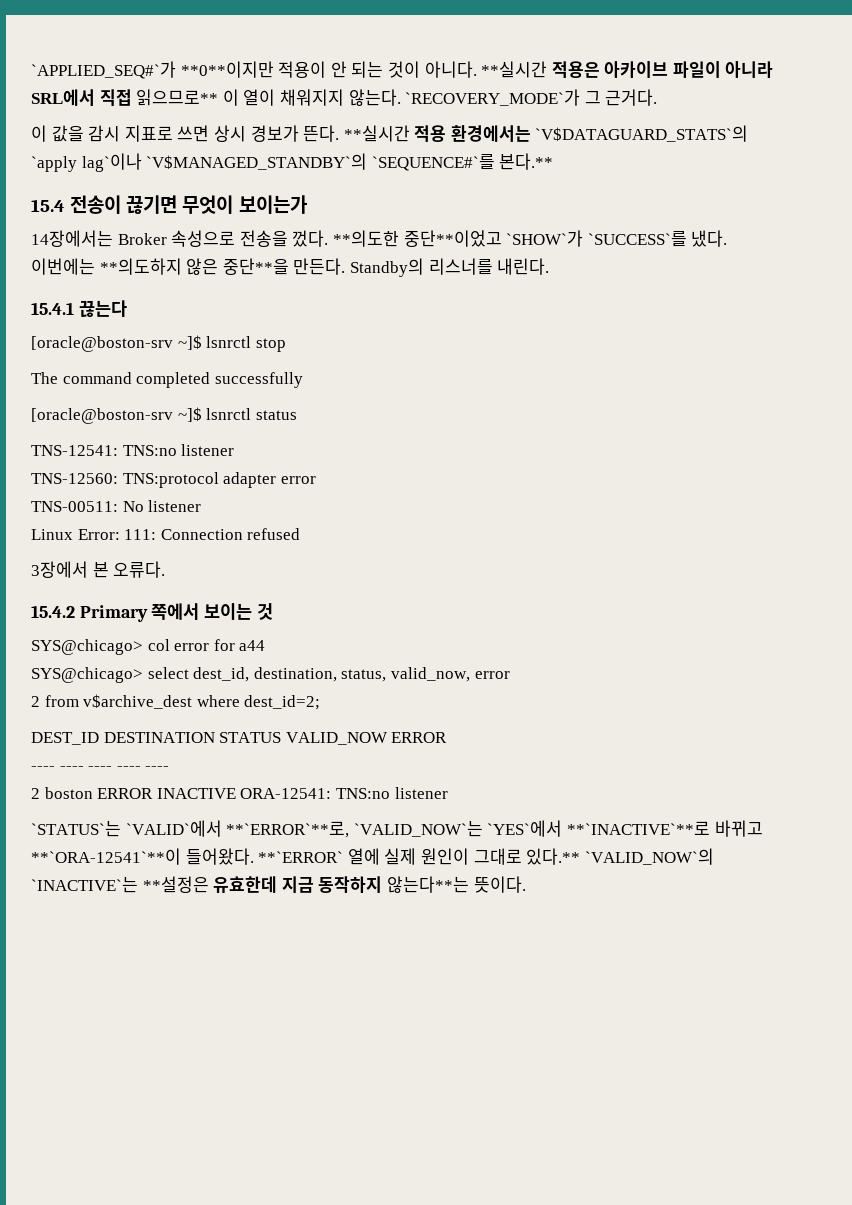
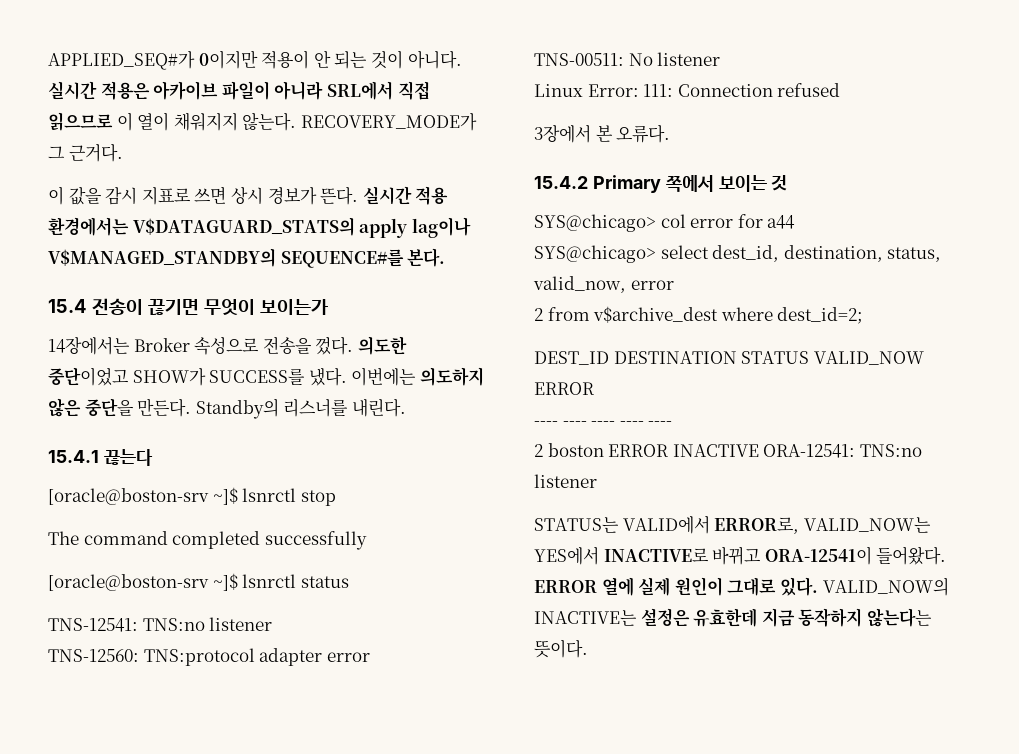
[31,61,274,79] `APPLIED_SEQ#`가 **0**이지만 -> [48,50,258,70] APPLIED_SEQ#가 0이지만
[481,61,548,78] **실시간 -> [48,81,97,100] 실시간
[136,89,219,106] 읽으므로** -> [48,112,113,131] 읽으므로
[405,89,581,106] `RECOVERY_MODE`가 -> [300,113,477,131] RECOVERY_MODE가
[343,125,410,142] **실시간 -> [362,186,412,205] 실시간
[535,125,749,142] [31,153,554,172] `V$DATAGUARD_STATS`의 `apply lag`이나 `V$MANAGED_STANDBY`의 `SEQUENCE#`를 본다.** -> [132,217,471,238] [48,248,446,268] V$DATAGUARD_STATS의 apply lag이나 V$MANAGED_STANDBY의 SEQUENCE#를 본다.
[332,230,728,247] [31,258,289,275] **의도한 중단**이었고 `SHOW`가 `SUCCESS`를 냈다. 이번에는 **의도하지 않은 중단**을 -> [357,336,407,355] [48,367,484,386] [48,398,134,417] 의도한 중단이었고 SHOW가 SUCCESS를 냈다. 이번에는 의도하지 않은 중단을
[31,820,763,838] [31,848,714,865] [31,876,209,893] `STATUS`는 `VALID`에서 **`ERROR`**로, `VALID_NOW`는 `YES`에서 **`INACTIVE`**로 바뀌고 **`ORA-12541`**이 들어왔다. **`ERROR` 열에 실제 원인이 그대로 있다.** `VALID_NOW`의 `INACTIVE`는 **설정은 -> [534,515,931,534] [534,546,947,565] [534,577,949,596] [534,608,690,626] STATUS는 VALID에서 ERROR로, VALID_NOW는 YES에서 INACTIVE로 바뀌고 ORA-12541이 들어왔다. ERROR 열에 실제 원인이 그대로 있다. VALID_NOW의 INACTIVE는 설정은
[386,876,469,893] 않는다**는 -> [866,608,932,627] 않는다는

